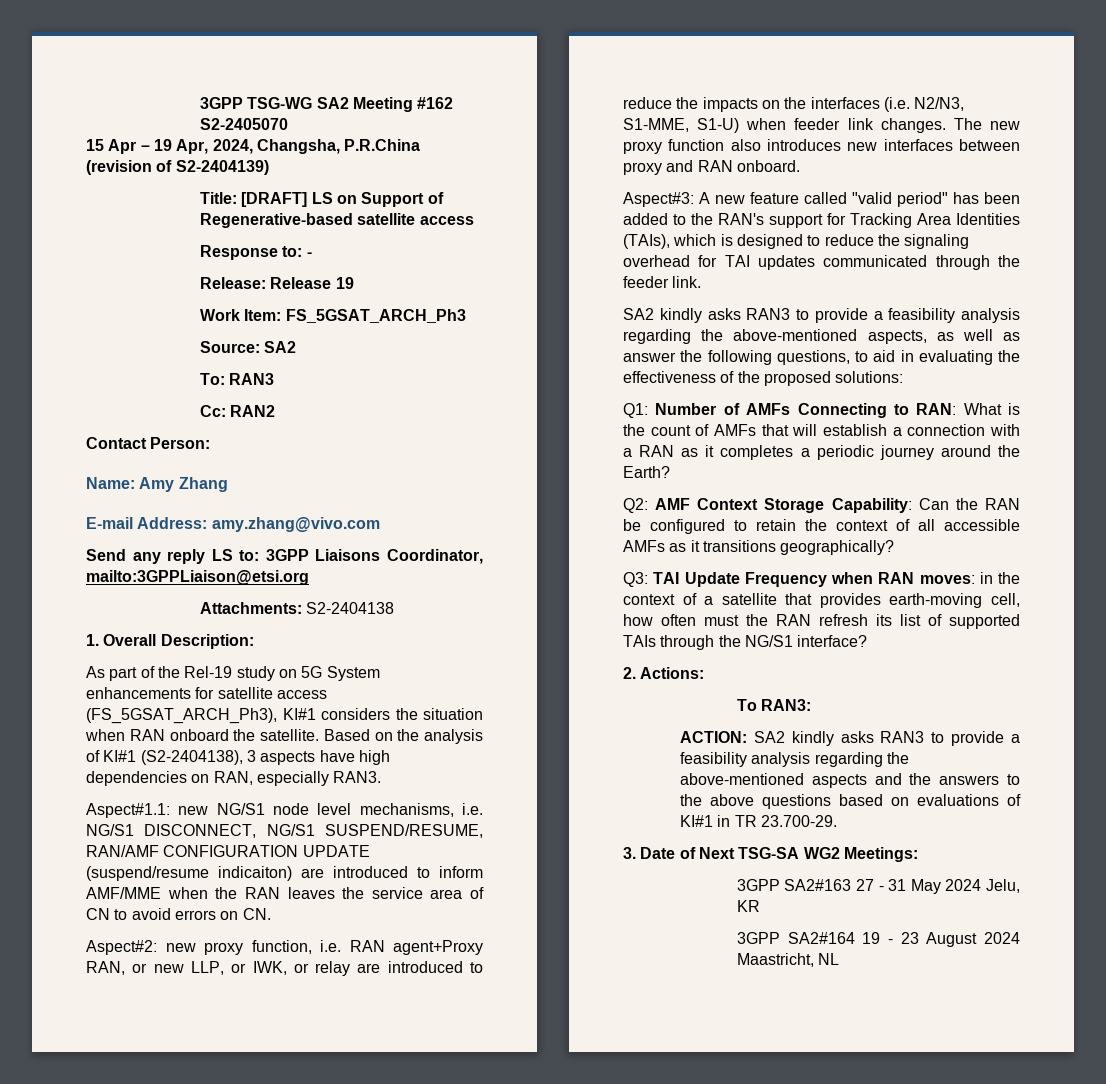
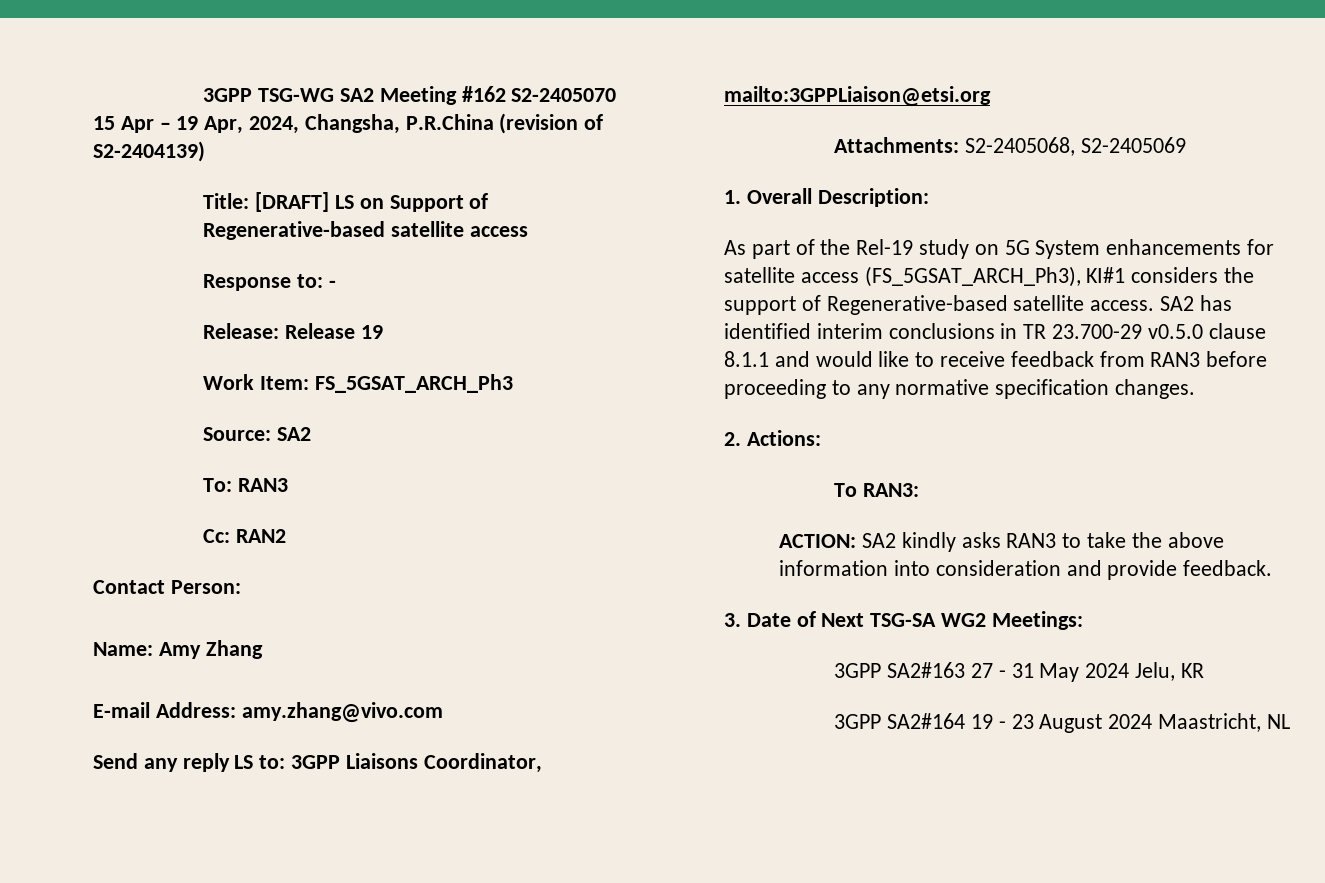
[306,602,395,614] S2-2404138 -> [965,137,1186,156] S2-2405068, S2-2405069
[423,708,483,720] [85,729,483,744] [86,750,390,765] [86,771,382,786] [86,803,483,818] [86,824,483,838] [86,845,370,857] [86,866,483,881] [86,887,484,899] [86,908,271,920] [86,940,483,955] [86,961,484,976] [623,97,965,112] [623,118,1020,133] [623,139,1020,154] [623,160,800,175] [623,192,1020,207] [623,213,1020,228] [623,234,970,249] [623,255,1020,270] [623,276,702,288] [623,308,1020,323] [623,329,1020,344] [623,350,1020,365] [623,371,904,386] [623,403,1020,418] [623,424,1020,436] [623,445,1020,460] [623,466,670,478] [623,498,1020,513] [623,519,1020,534] [623,540,895,555] [623,572,1020,587] [623,593,1020,608] [623,614,1020,629] [623,635,868,650] situation when RAN onboard the satellite. Based on the analysis of KI#1 (S2-2404138), 3 aspects have high dependencies on RAN, especially RAN3. // Aspect#1.1: new NG/S1 node level mechanisms, i.e. NG/S1 DISCONNECT, NG/S1 SUSPEND/RESUME, RAN/AMF CONFIGURATION UPDATE (suspend/resume indicaiton) are introduced to inform AMF/MME when the RAN leaves the service area of CN to avoid errors on CN. // Aspect#2: new proxy function, i.e. RAN agent+Proxy RAN, or new LLP, or IWK, or relay are introduced to reduce the impacts on the interfaces (i.e. N2/N3, S1-MME, S1-U) when feeder link changes. The new proxy function also introduces new interfaces between proxy and RAN onboard. // Aspect#3: A new feature called "valid period" has been added to the RAN's support for Tracking Area Identities (TAIs), which is designed to reduce the signaling overhead for TAI updates communicated through the feeder link. // SA2 kindly asks RAN3 to provide a feasibility analysis regarding the above-mentioned aspects, as well as answer the following questions, to aid in evaluating the effectiveness of the proposed solutions: // Q1: Number of AMFs Connecting to RAN: What is the count of AMFs that will establish a connection with a RAN as it completes a periodic journey around the Earth? // Q2: AMF Context Storage Capability: Can the RAN be configured to retain the context of all accessible AMFs as it transitions geographically? // Q3: TAI Update Frequency when RAN moves: in the context of a satellite that provides earth-moving cell, how often must the RAN refresh its list of supported TAIs through the NG/S1 interface? -> [724,295,1232,315] [724,323,1266,339] [724,351,1268,367] [724,379,1196,399] support of Regenerative-based satellite access. SA2 has identified interim conclusions in TR 23.700-29 v0.5.0 clause 8.1.1 and would like to receive feedback from RAN3 before proceeding to any normative specification changes.
[951,731,1020,746] [679,752,909,767] [679,773,1020,788] [679,794,1021,809] [679,815,837,827] provide a feasibility analysis regarding the above-mentioned aspects and the answers to the above questions based on evaluations of KI#1 in TR 23.700-29. -> [1087,532,1224,548] [779,560,1273,580] take the above information into consideration and provide feedback.

